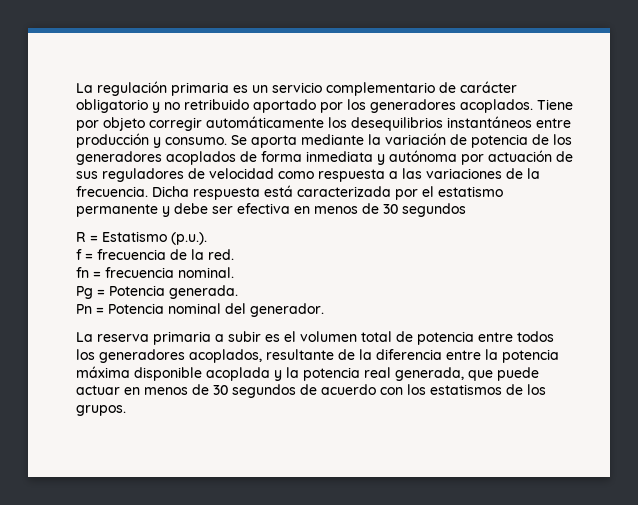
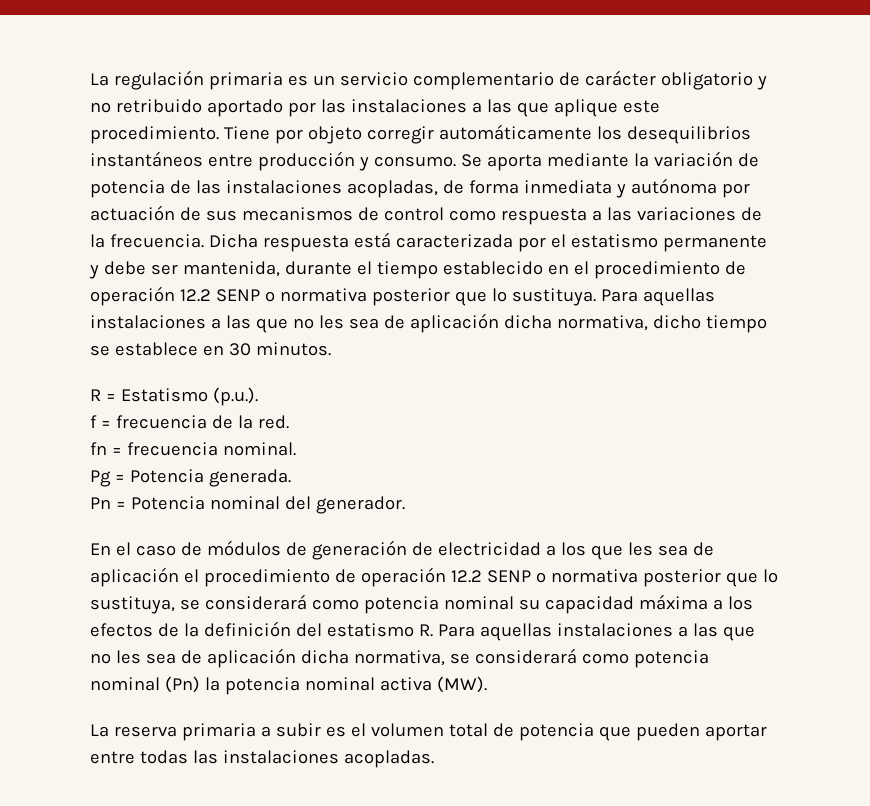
[347,99,533,113] los generadores acoplados. -> [320,99,660,117] [90,126,219,144] las instalaciones a las que aplique este procedimiento.
[553,134,572,145] [76,151,236,165] los generadores acoplados -> [195,180,438,198] las instalaciones acopladas,
[102,168,274,182] reguladores de velocidad -> [241,207,444,221] mecanismos de control
[237,203,466,217] efectiva en menos de 30 segundos -> [182,261,746,279] [90,286,715,306] [90,313,767,333] [90,342,331,356] mantenida, durante el tiempo establecido en el procedimiento de operación 12.2 SENP o normativa posterior que lo sustituya. Para aquellas instalaciones a las que no les sea de aplicación dicha normativa, dicho tiempo se establece en 30 minutos.
(324, 310) none -> [90,540,714,560] [90,567,778,587] [90,594,753,614] [90,621,755,641] [90,648,709,668] [90,676,487,695] // En el caso de módulos de generación de electricidad a los que les sea de aplicación el procedimiento de operación 12.2 SENP o normativa posterior que lo sustituya, se considerará como potencia nominal su capacidad máxima a los efectos de la definición del estatismo R. Para aquellas instalaciones a las que no les sea de aplicación dicha normativa, se considerará como potencia nominal (Pn) la potencia nominal activa (MW).
[478,331,554,342] [76,349,559,363] [76,366,539,381] [76,384,546,398] [76,405,126,416] entre todos los generadores acoplados, resultante de la diferencia entre la potencia máxima disponible acoplada y la potencia real generada, que puede actuar en menos de 30 segundos de acuerdo con los estatismos de los grupos. -> [598,723,767,741] [90,750,434,768] que pueden aportar entre todas las instalaciones acopladas.

